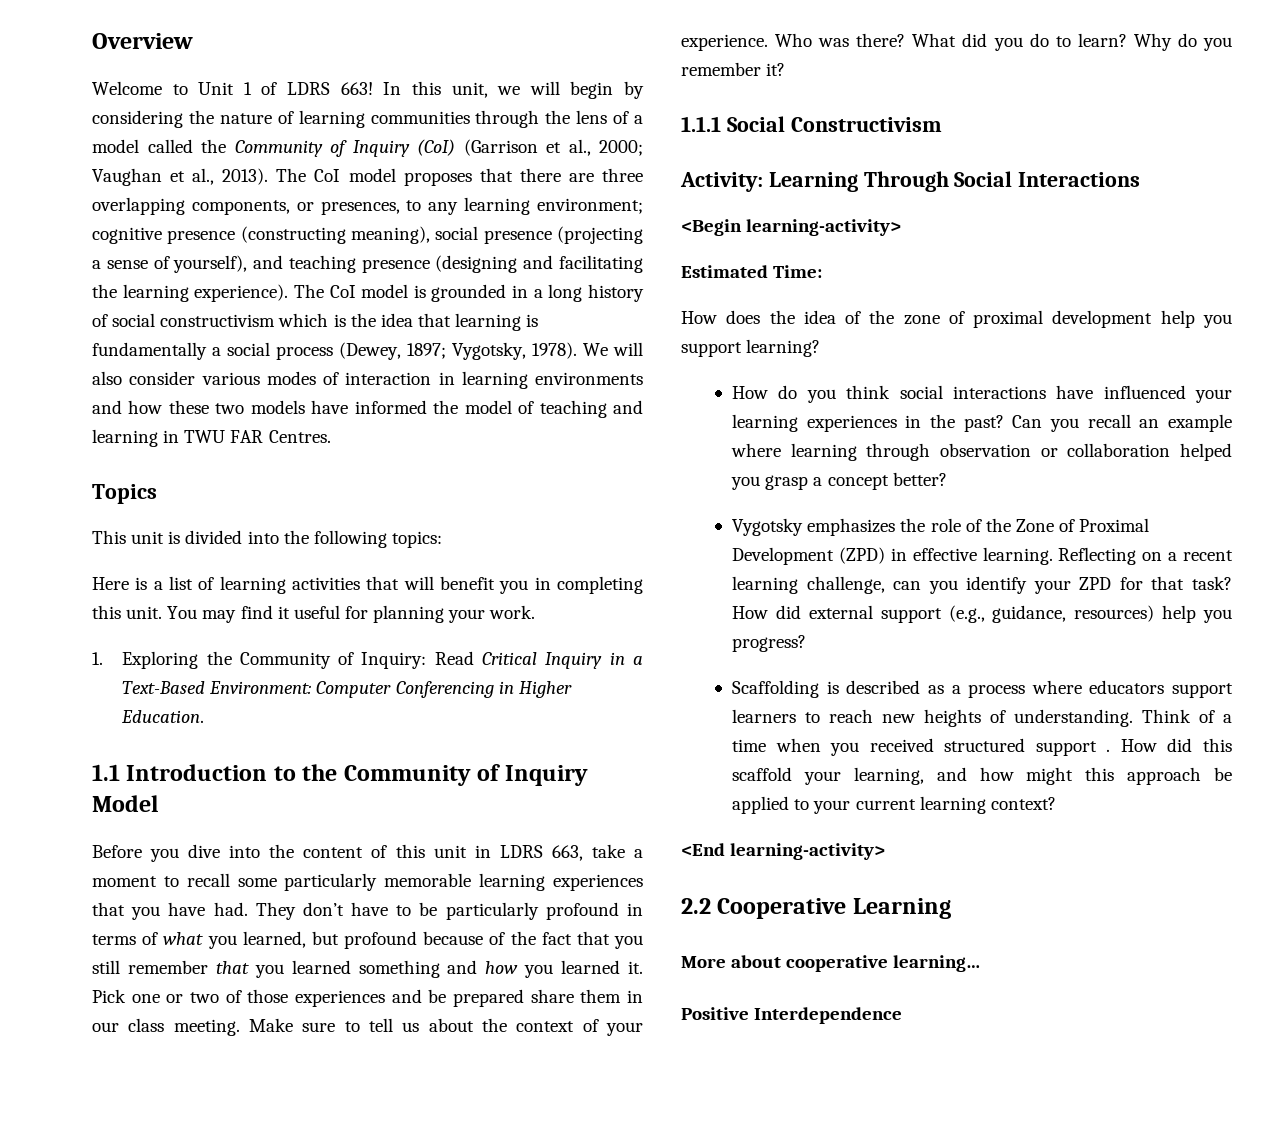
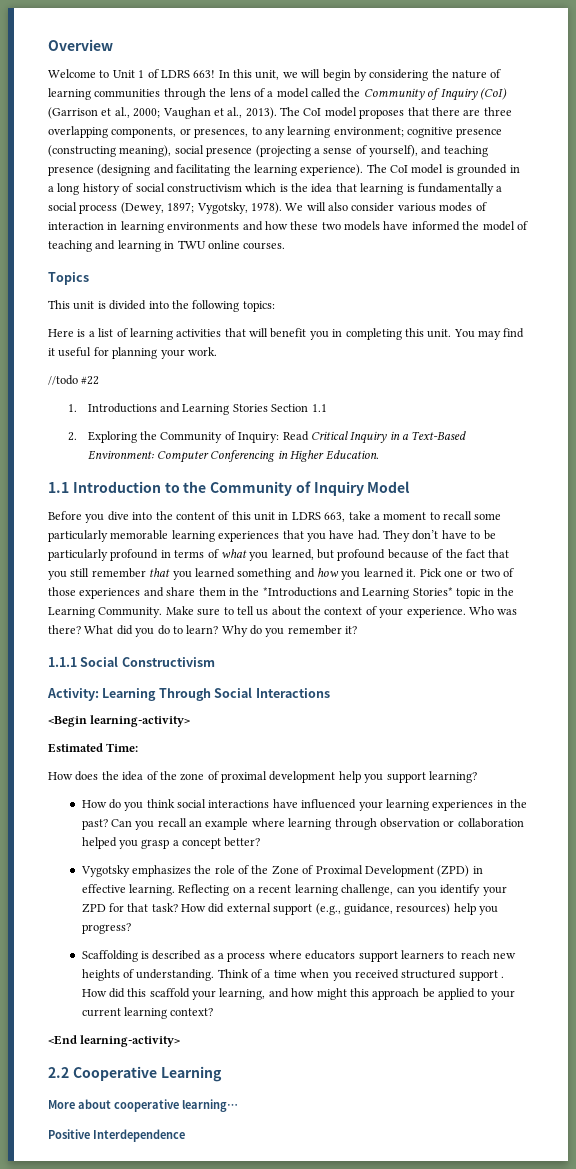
[230,430,331,443] FAR Centres. -> [207,240,286,250] online courses.
[92,652,103,665] 1. -> [48,375,100,385] [67,403,327,415] [67,432,77,441] //todo #22 // 1. Introductions and Learning Stories Section 1.1 // 2.
[428,989,524,1007] be prepared -> (164, 592) none
[92,1018,240,1036] our class meeting. -> [242,587,514,599] [48,607,163,618] the *Introductions and Learning Stories* topic in the Learning Community.

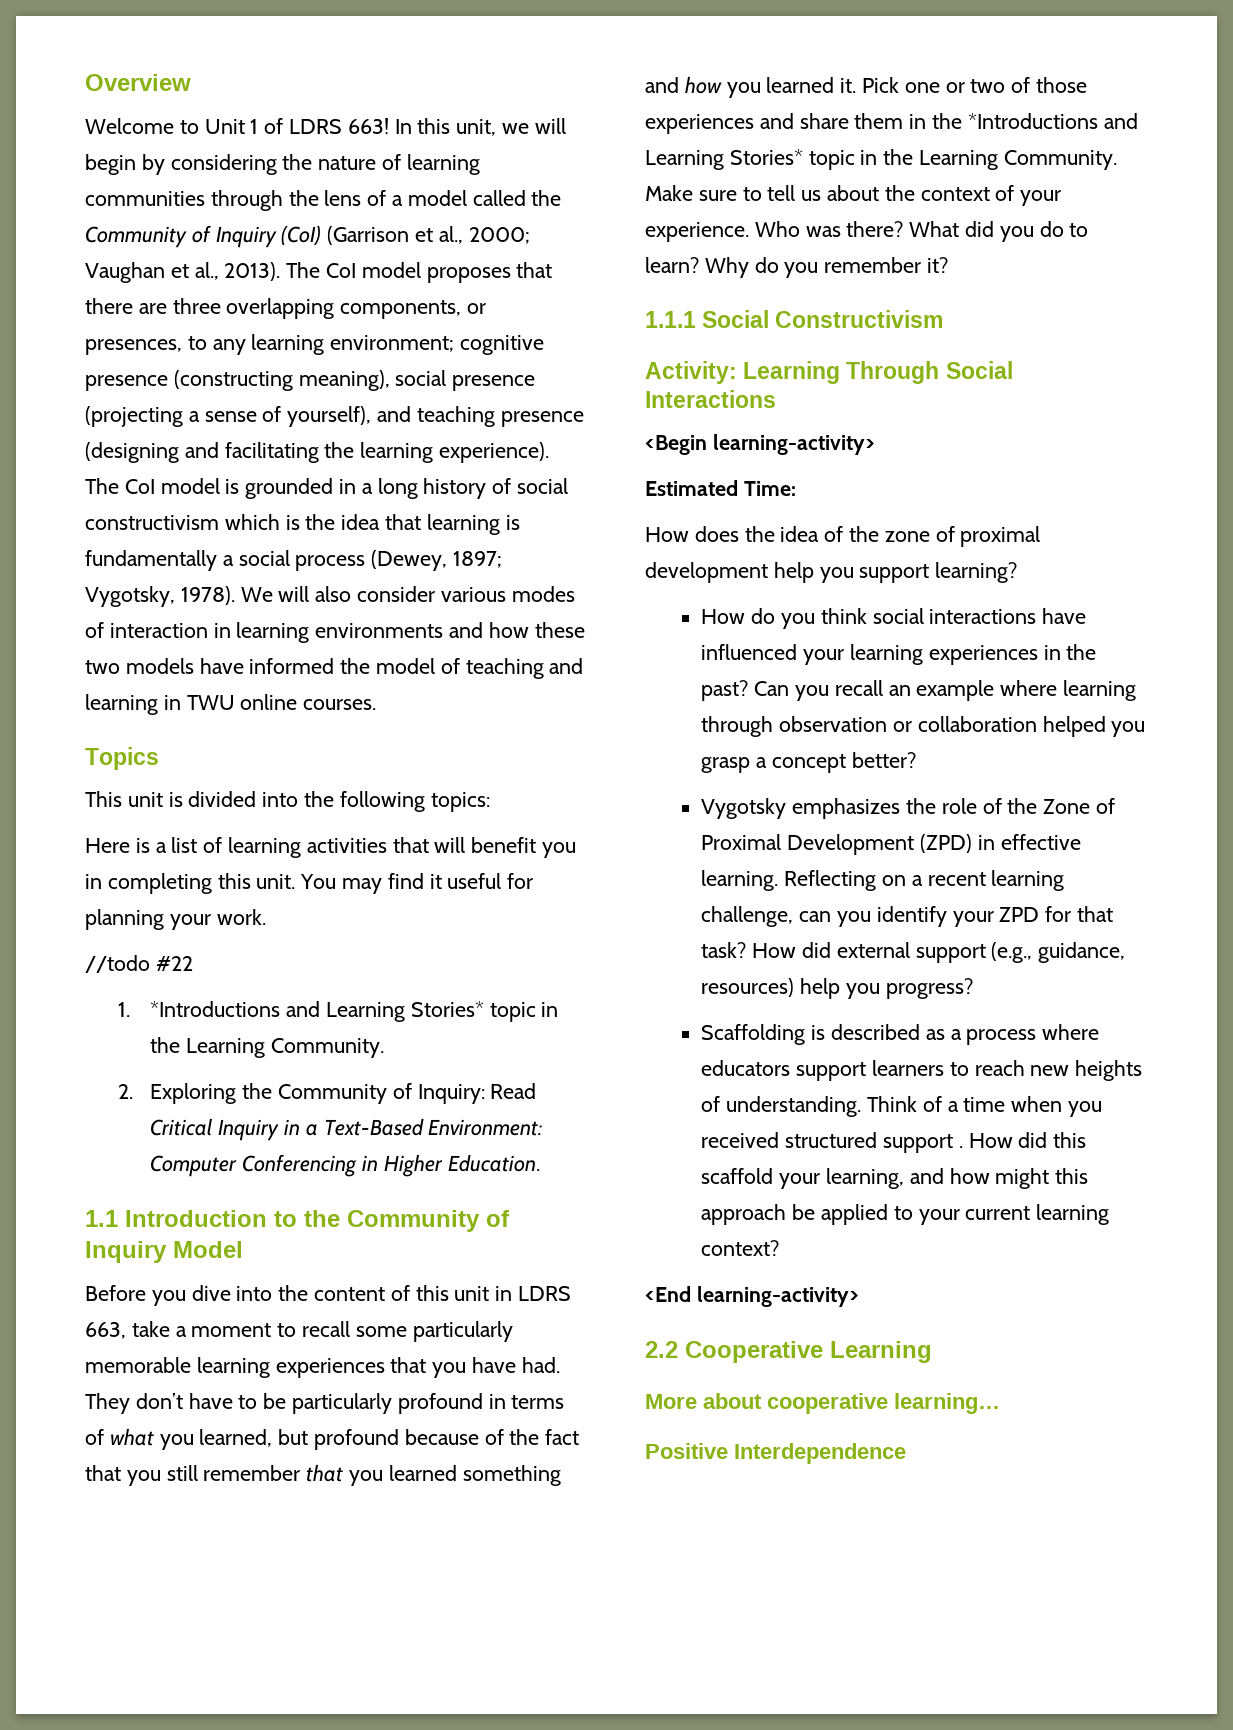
[87,403,327,415] Introductions and Learning Stories Section 1.1 -> [150,1001,559,1022] [150,1037,384,1058] *Introductions and Learning Stories* topic in the Learning Community.

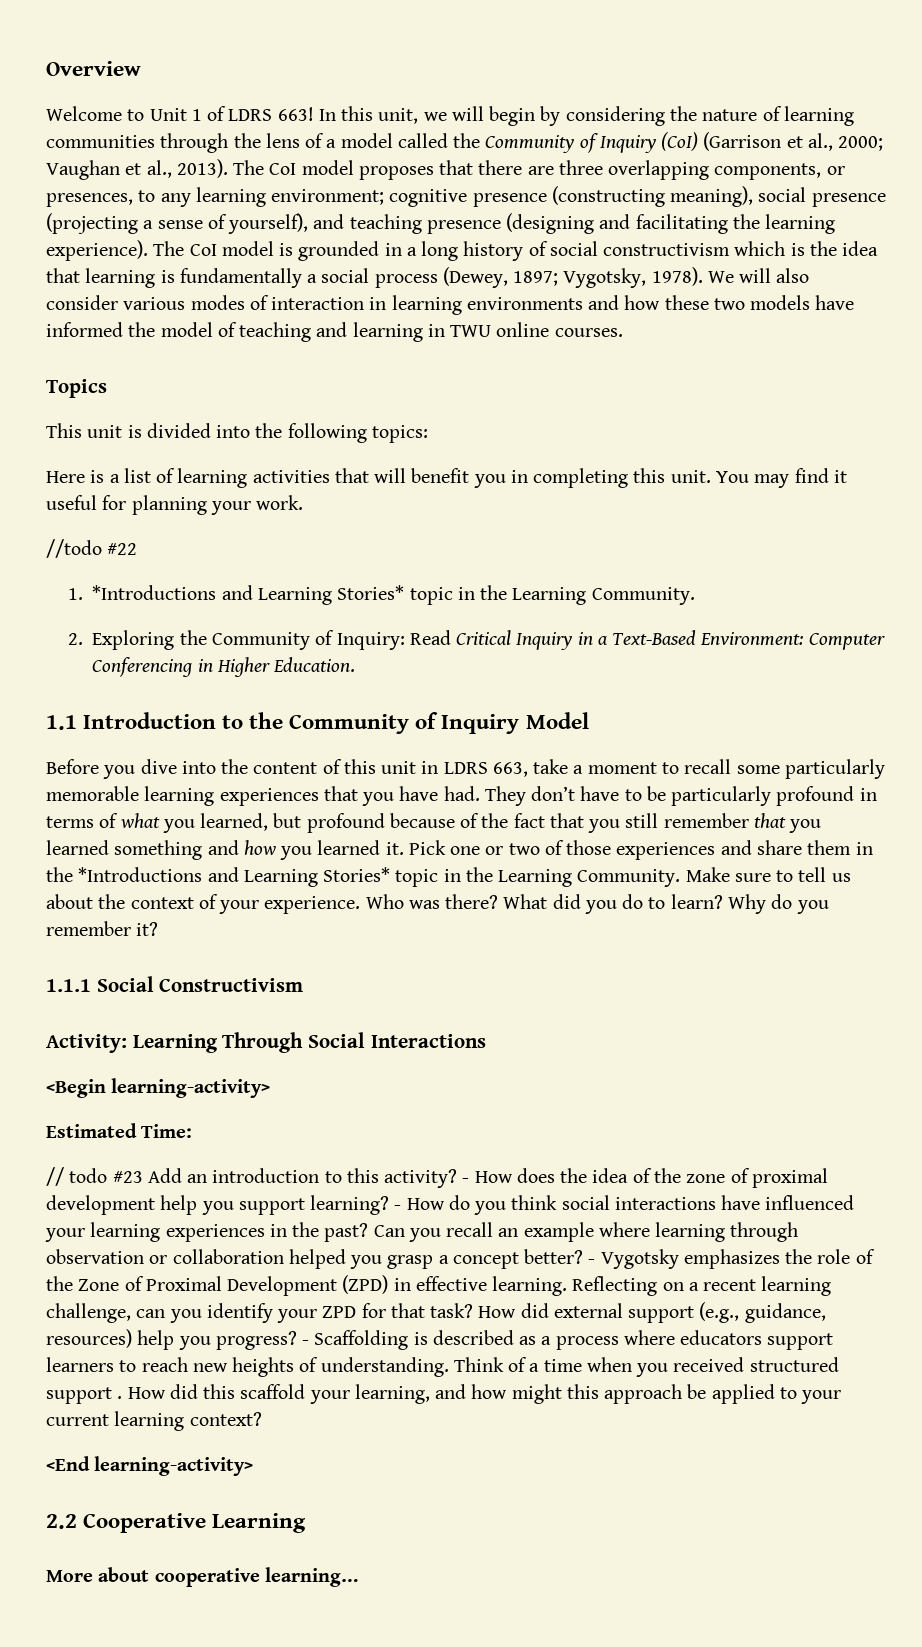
(796, 488) none -> [46,1167,470,1188] // todo #23 Add an introduction to this activity? -
(1018, 572) // -> [394,1205,402,1210] -
(916, 760) // -> [588,1259,596,1264] -
(973, 988) // -> [302,1340,310,1345] -
[645,1443,906,1464] // Positive Interdependence -> (358, 1577) none

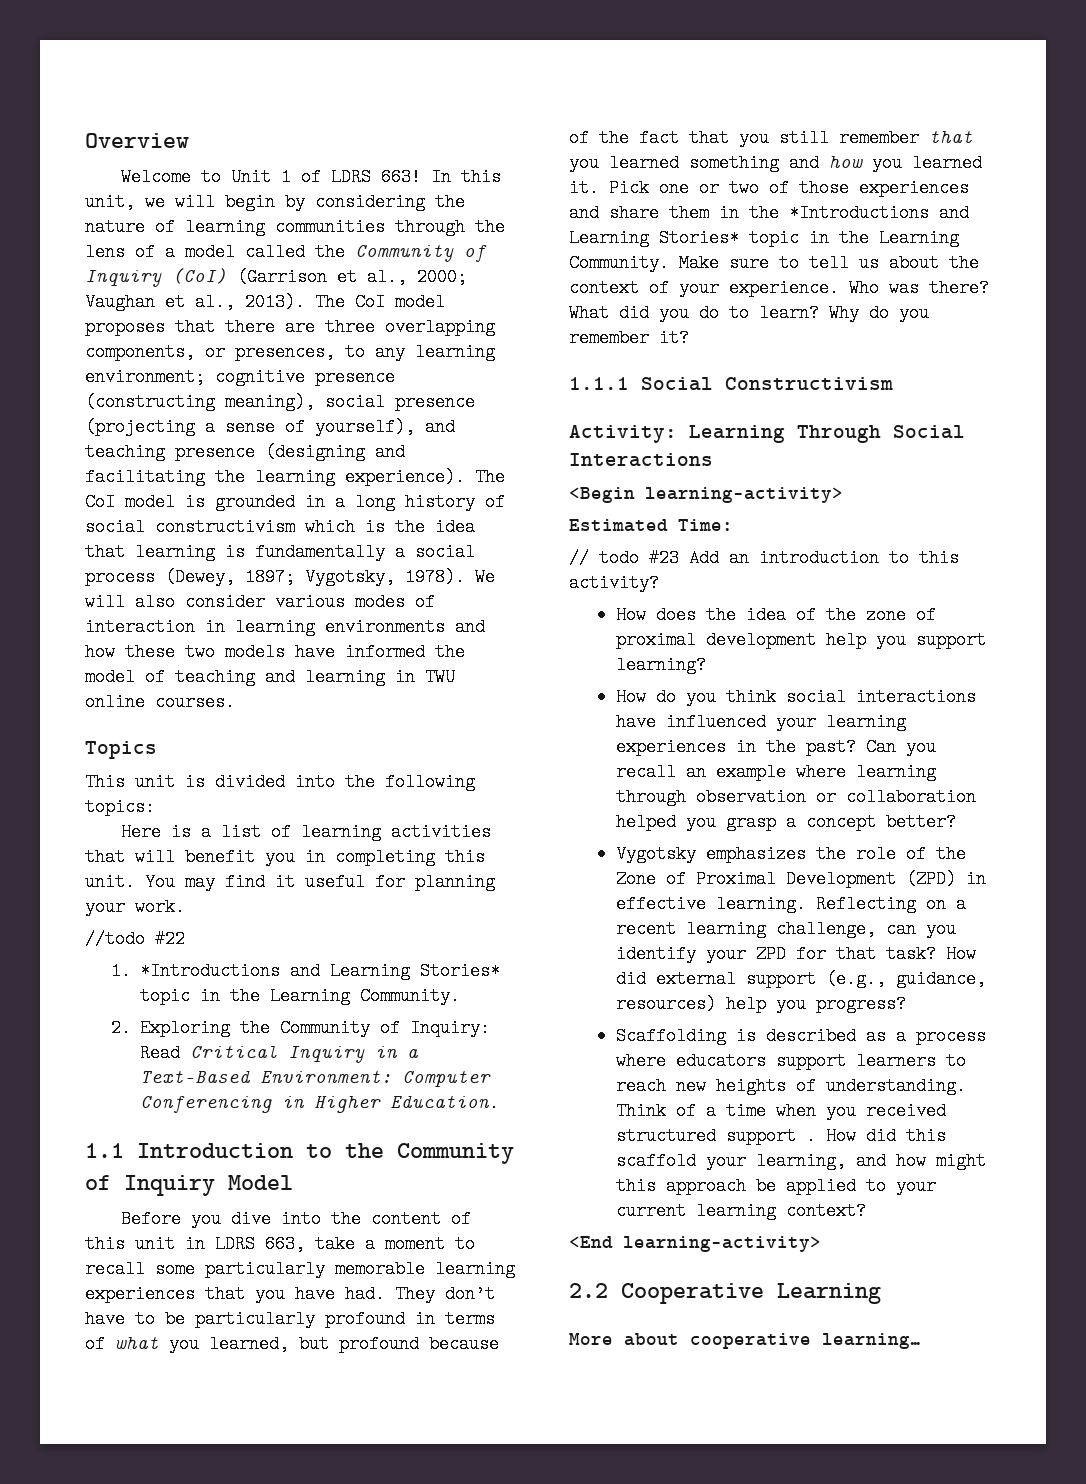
[462,1178,470,1183] - -> (659, 583) //
[394,1205,402,1210] - -> (707, 665) //
[588,1259,596,1264] - -> (957, 822) //
[302,1340,310,1345] - -> (907, 1004) //

